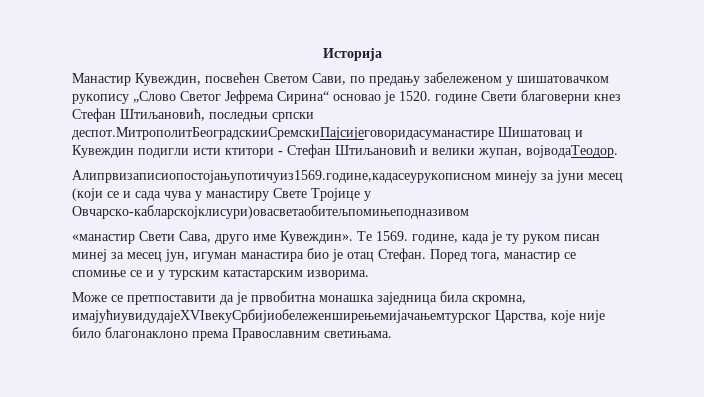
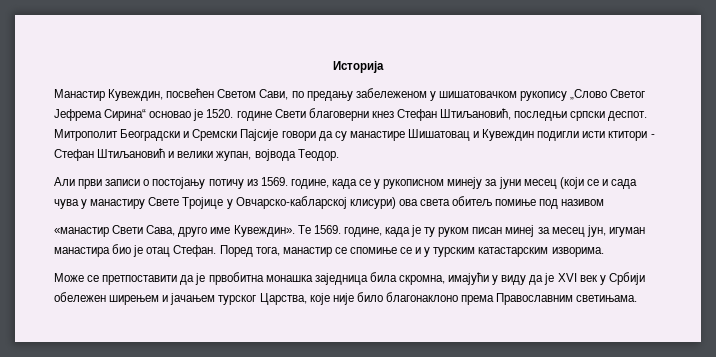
[72,127,494,140] деспот.MитрополитБеоградскииСремскиПајсијеговоридасуманастире -> [608,111,648,121] [54,129,405,141] деспот. Mитрополит Београдски и Сремски Пајсије говори да су манастире
[526,145,618,158] [72,170,491,183] војводаТеодор. // Алипрвизаписиопостојањупотичуиз1569.године,кадасеурукописном -> [254,149,339,161] [54,177,445,189] војвода Теодор. // Али први записи о постојању потичу из 1569. године, када се у рукописном
[72,205,469,219] Овчарско-кабларскојклисури)овасветаобитељпомињеподназивом -> [235,196,605,209] Овчарско-кабларској клисури) ова света обитељ помиње под називом
[72,309,491,323] имајућиувидудајеXVIвекуСрбијиобележенширењемијачањемтурског -> [448,272,645,285] [54,292,257,305] имајући у виду да је XVI век у Србији обележен ширењем и јачањем турског

